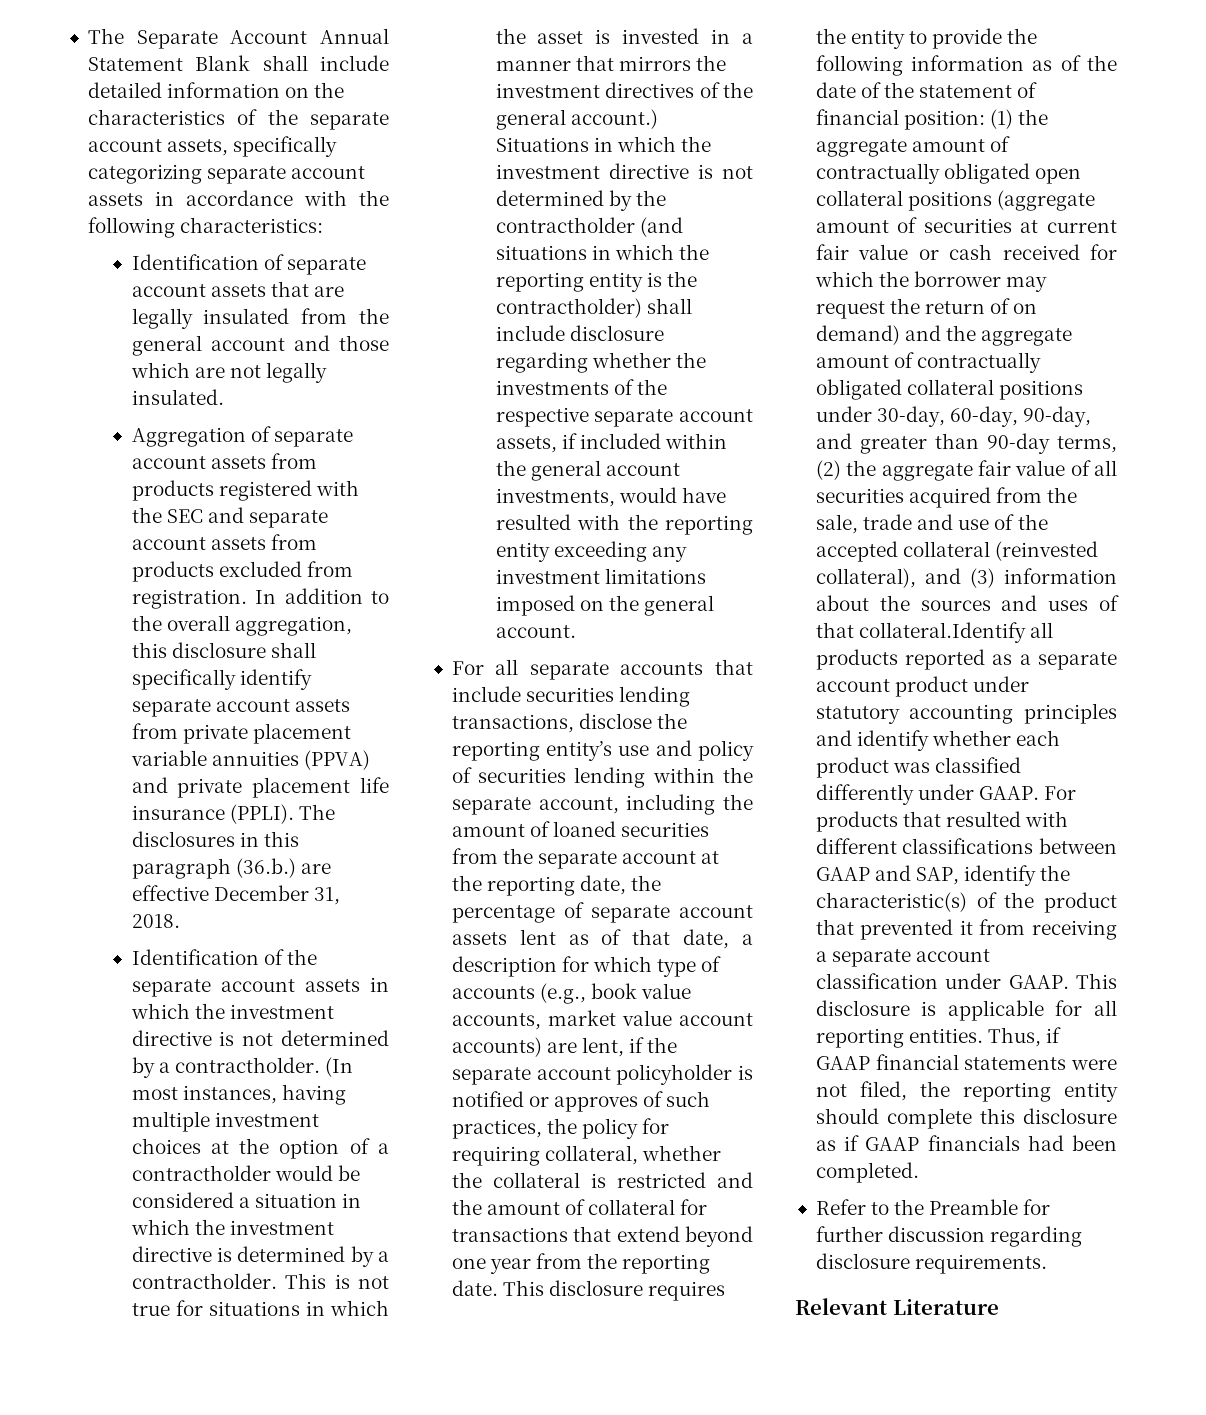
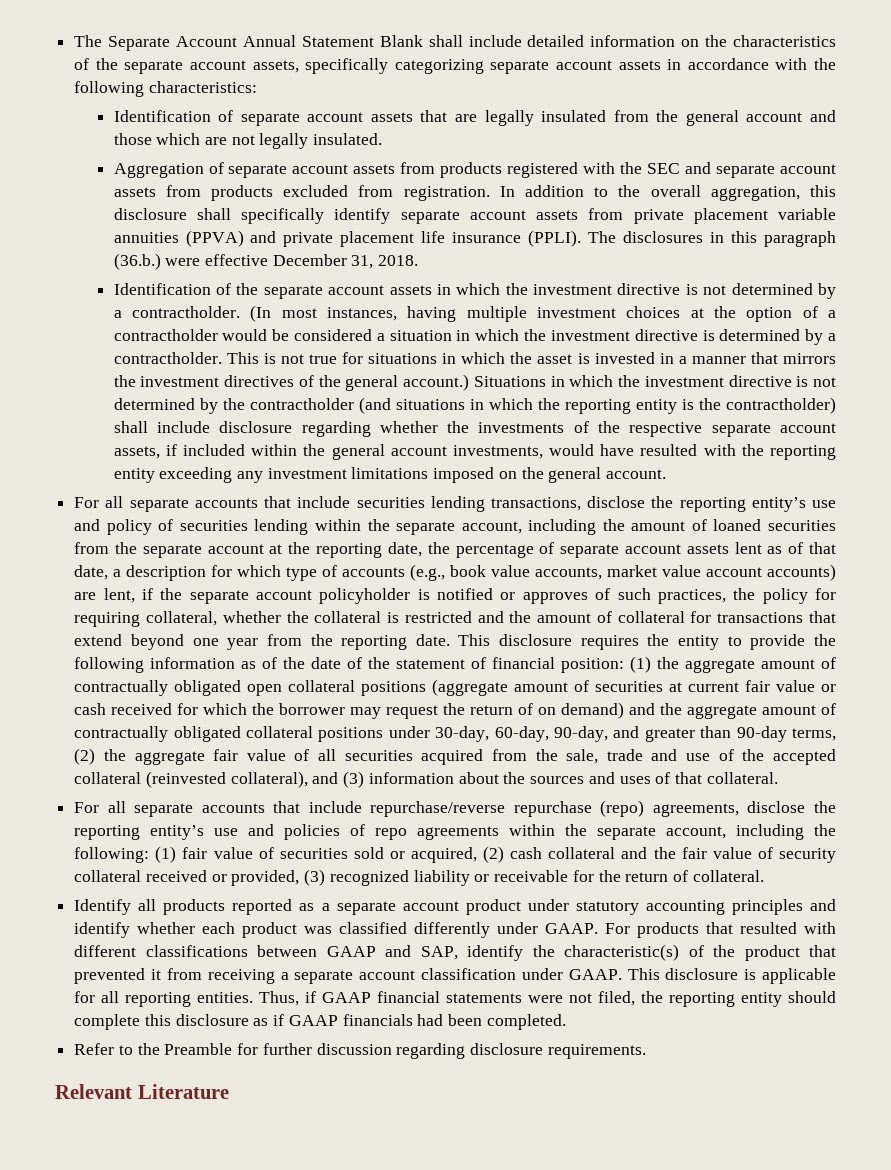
[300,863,331,874] are -> [165,258,201,266] were
[859,622,1027,643] collateral.Identify -> [706,772,778,784] [74,800,836,817] [74,824,837,840] [74,846,837,863] [74,869,764,886] [74,899,132,915] collateral. // For all separate accounts that include repurchase/reverse repurchase (repo) agreements, disclose the reporting entity’s use and policies of repo agreements within the separate account, including the following: (1) fair value of securities sold or acquired, (2) cash collateral and the fair value of security collateral received or provided, (3) recognized liability or receivable for the return of collateral. // Identify

